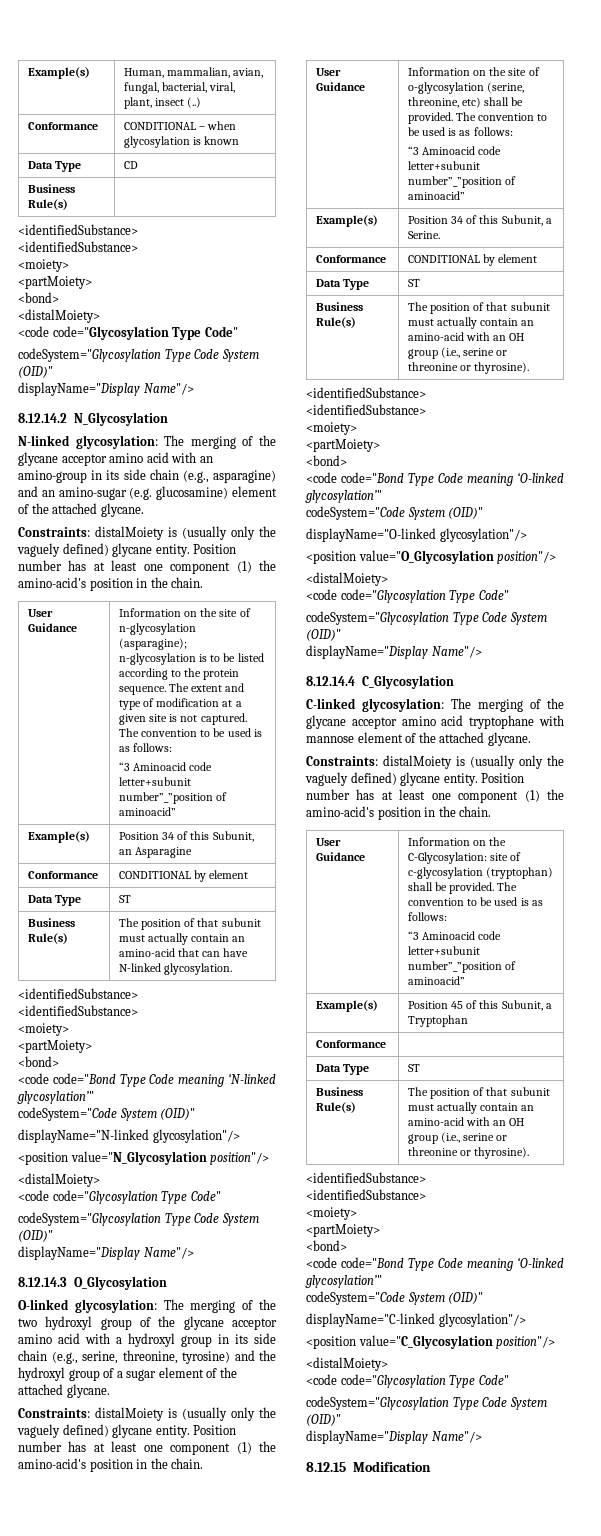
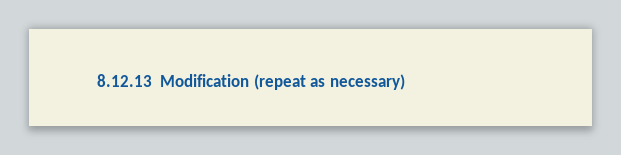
[28,67,91,79] [124,67,264,78] [124,82,236,94] [124,97,202,109] [28,122,99,130] [124,121,237,130] [124,136,240,148] [28,161,82,172] [124,161,139,169] [28,184,76,193] [28,199,69,210] [18,224,138,235] [18,241,138,252] [18,259,69,272] [18,276,92,289] [18,292,59,303] [18,309,100,323] [18,326,238,340] [18,348,259,362] [18,366,53,378] [18,382,194,396] [18,412,168,426] [18,435,276,449] [18,452,213,466] [18,469,276,483] [18,486,277,500] [18,503,144,517] [18,526,276,540] [17,543,237,557] [18,560,276,574] [18,577,204,591] [28,609,54,617] [28,623,78,632] [119,608,251,617] [119,623,197,635] [119,638,188,650] [119,653,264,665] [119,668,240,680] [119,683,245,695] [119,698,242,710] [119,713,247,725] [119,728,262,737] [119,743,173,752] [119,762,213,771] [119,777,192,786] [119,792,228,804] [119,807,177,816] [28,831,91,843] [119,831,254,842] [119,847,193,858] [28,871,99,879] [119,870,249,882] [28,895,82,906] [119,895,132,903] [28,918,76,927] [28,933,69,944] [119,918,261,930] [119,933,246,945] [119,948,249,957] [119,963,233,975] [18,988,138,999] [18,1005,138,1016] [18,1023,69,1036] [18,1040,92,1053] [18,1056,59,1067] [18,1073,276,1087] [17,1091,94,1104] [18,1107,196,1121] [18,1129,240,1143] [18,1151,270,1165] [18,1173,100,1187] [18,1190,221,1204] [18,1212,259,1226] [18,1230,53,1242] [18,1246,194,1260] [18,1276,167,1290] [18,1299,277,1313] [18,1316,277,1330] [18,1333,276,1347] [18,1350,276,1364] [18,1367,237,1381] [18,1384,110,1398] [18,1407,276,1421] [17,1424,237,1438] [18,1441,276,1455] [18,1458,204,1472] [316,68,342,76] [316,82,366,91] [408,67,540,76] [408,82,525,94] [408,97,524,108] [408,112,548,124] [408,127,513,136] [408,146,502,155] [408,161,481,170] [408,176,517,188] [408,191,466,200] [316,215,379,227] [408,215,552,226] [408,231,441,239] [316,255,387,263] [408,254,538,266] [316,279,370,290] [408,279,421,287] [316,302,364,311] [316,317,357,328] [408,302,550,314] [408,317,535,329] [408,332,525,341] [408,347,508,359] [408,362,530,374] [306,387,426,398] [306,404,426,415] [306,422,357,435] [306,439,380,452] [306,455,347,466] [306,472,564,486] [305,490,382,503] [306,506,484,520] [306,528,527,542] [306,550,557,564] [306,572,388,586] [306,589,509,603] [306,611,547,625] [306,629,341,641] [306,645,482,659] [306,675,454,689] [306,698,564,712] [306,715,564,729] [306,732,531,746] [306,755,564,769] [305,772,525,786] [306,789,564,803] [306,806,492,820] [316,838,342,846] [316,852,366,861] [408,837,507,846] [408,852,522,864] [408,867,554,879] [408,882,518,894] [408,897,543,906] [408,912,448,921] [408,931,502,940] [408,946,481,955] [408,961,517,973] [408,976,466,985] [316,1000,379,1012] [408,1000,552,1011] [408,1015,469,1027] [316,1040,387,1048] [316,1064,370,1075] [408,1064,421,1072] [316,1087,364,1096] [316,1102,357,1113] [408,1087,550,1099] [408,1102,535,1114] [408,1117,525,1126] [408,1132,508,1144] [408,1147,530,1159] [306,1172,426,1183] [306,1189,426,1200] [306,1207,357,1220] [306,1224,380,1237] [306,1240,347,1251] [306,1257,564,1271] [305,1275,382,1288] [306,1291,484,1305] [306,1313,526,1327] [306,1335,556,1349] [306,1357,388,1371] [306,1374,509,1388] [306,1396,547,1410] [306,1414,341,1426] [306,1430,482,1444] [306,1461,431,1472] Example(s) | Human, mammalian, avian, fungal, bacterial, viral, plant, insect (..) // Conformance | CONDITIONAL – when glycosylation is known // Data Type | CD // Business Rule(s) | // <identifiedSubstance> // <identifiedSubstance> // <moiety> // <partMoiety> // <bond> // <distalMoiety> // <code code="Glycosylation Type Code" // codeSystem="Glycosylation Type Code System (OID)" // displayName="Display Name"/> // 8.12.14.2 N_Glycosylation // N-linked glycosylation: The merging of the glycane acceptor amino acid with an amino-group in its side chain (e.g., asparagine) and an amino-sugar (e.g. glucosamine) element of the attached glycane. // Constraints: distalMoiety is (usually only the vaguely defined) glycane entity. Position number has at least one component (1) the amino-acid's position in the chain. // User Guidance | Information on the site of n-glycosylation (asparagine); n-glycosylation is to be listed according to the protein sequence. The extent and type of modification at a given site is not captured. The convention to be used is as follows: // “3 Aminoacid code letter+subunit number”_”position of aminoacid” // Example(s) | Position 34 of this Subunit, an Asparagine // Conformance | CONDITIONAL by element // Data Type | ST // Business Rule(s) | The position of that subunit must actually contain an amino-acid that can have N-linked glycosylation. // <identifiedSubstance> // <identifiedSubstance> // <moiety> // <partMoiety> // <bond> // <code code="Bond Type Code meaning ‘N-linked glycosylation’" // codeSystem="Code System (OID)" // displayName="N-linked glycosylation"/> // <position value="N_Glycosylation position"/> // <distalMoiety> // <code code="Glycosylation Type Code" // codeSystem="Glycosylation Type Code System (OID)" // displayName="Display Name"/> // 8.12.14.3 O_Glycosylation // O-linked glycosylation: The merging of the two hydroxyl group of the glycane acceptor amino acid with a hydroxyl group in its side chain (e.g., serine, threonine, tyrosine) and the hydroxyl group of a sugar element of the attached glycane. // Constraints: distalMoiety is (usually only the vaguely defined) glycane entity. Position number has at least one component (1) the amino-acid's position in the chain. // User Guidance | Information on the site of o-glycosylation (serine, threonine, etc) shall be provided. The convention to be used is as follows: // “3 Aminoacid code letter+subunit number”_”position of aminoacid” // Example(s) | Position 34 of this Subunit, a Serine. // Conformance | CONDITIONAL by element // Data Type | ST // Business Rule(s) | The position of that subunit must actually contain an amino-acid with an OH group (i.e., serine or threonine or thyrosine). // <identifiedSubstance> // <identifiedSubstance> // <moiety> // <partMoiety> // <bond> // <code code="Bond Type Code meaning ‘O-linked glycosylation’" // codeSystem="Code System (OID)" // displayName="O-linked glycosylation"/> // <position value="O_Glycosylation position"/> // <distalMoiety> // <code code="Glycosylation Type Code" // codeSystem="Glycosylation Type Code System (OID)" // displayName="Display Name"/> // 8.12.14.4 C_Glycosylation // C-linked glycosylation: The merging of the glycane acceptor amino acid tryptophane with mannose element of the attached glycane. // Constraints: distalMoiety is (usually only the vaguely defined) glycane entity. Position number has at least one component (1) the amino-acid's position in the chain. // User Guidance | Information on the C-Glycosylation: site of c-glycosylation (tryptophan) shall be provided. The convention to be used is as follows: // “3 Aminoacid code letter+subunit number”_”position of aminoacid” // Example(s) | Position 45 of this Subunit, a Tryptophan // Conformance | // Data Type | ST // Business Rule(s) | The position of that subunit must actually contain an amino-acid with an OH group (i.e., serine or threonine or thyrosine). // <identifiedSubstance> // <identifiedSubstance> // <moiety> // <partMoiety> // <bond> // <code code="Bond Type Code meaning ‘O-linked glycosylation’" // codeSystem="Code System (OID)" // displayName="C-linked glycosylation"/> // <position value="C_Glycosylation position"/> // <distalMoiety> // <code code="Glycosylation Type Code" // codeSystem="Glycosylation Type Code System (OID)" // displayName="Display Name"/> // 8.12.15 Modification -> [97,74,405,90] 8.12.13 Modification (repeat as necessary)

